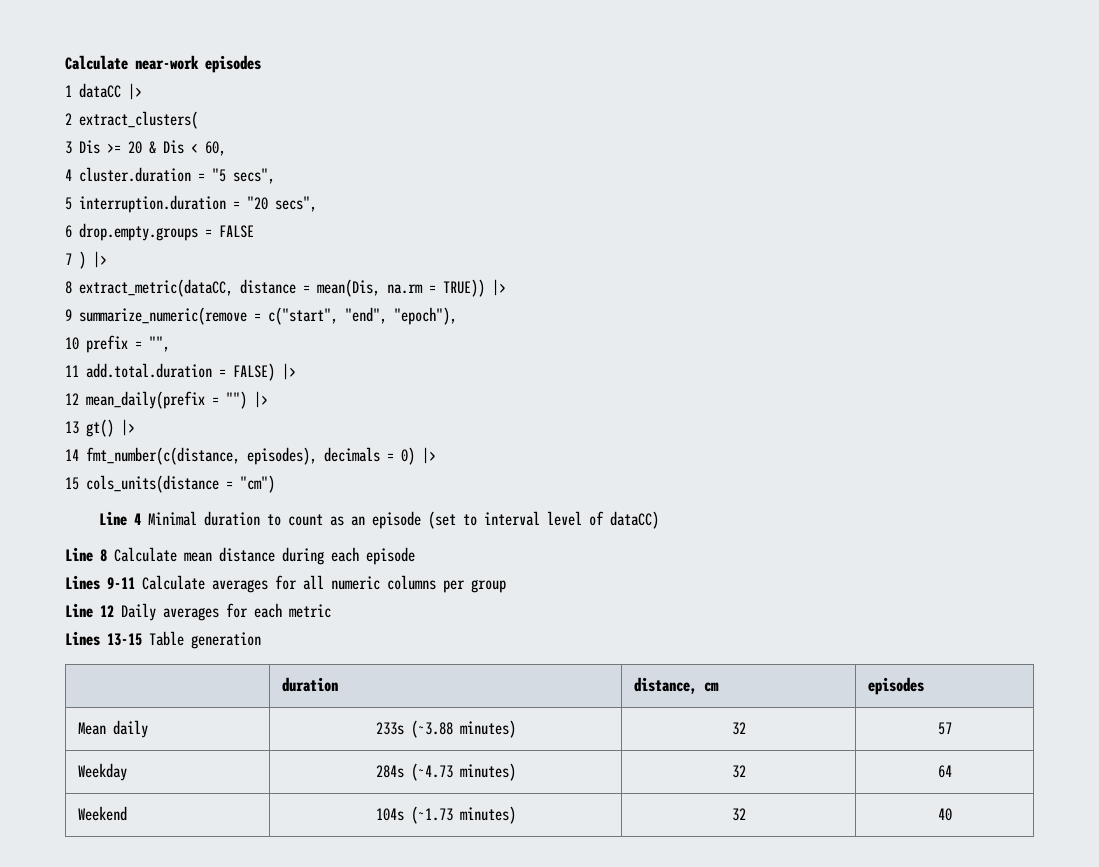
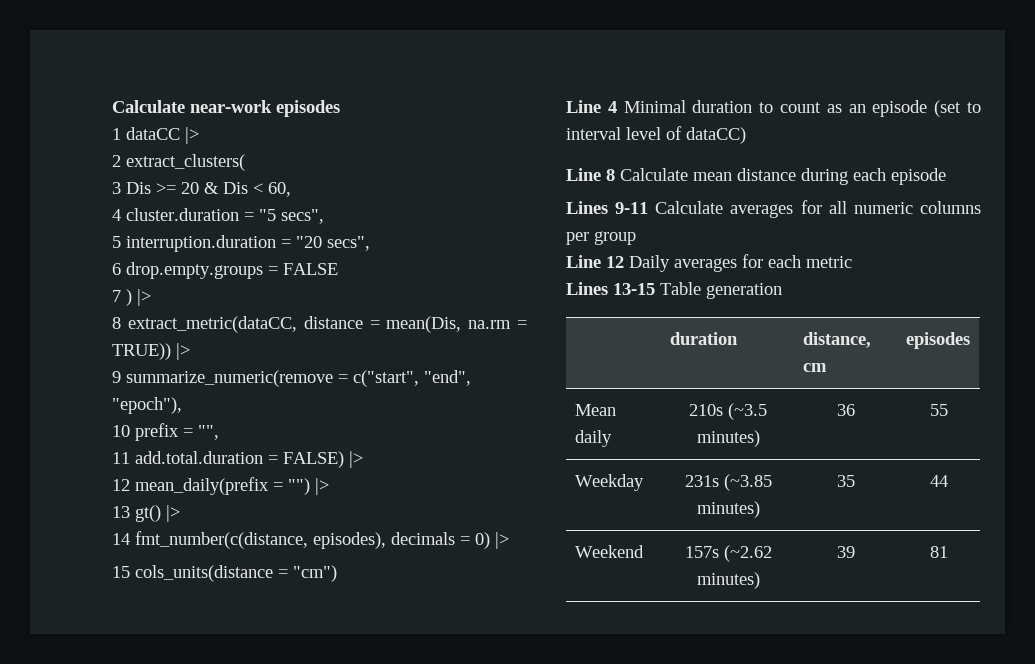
[375,720,516,738] [731,722,746,735] [937,722,952,735] 233s (~3.88 minutes) | 32 | 57 -> [689,403,767,420] [696,430,760,447] [837,404,855,416] [929,404,948,416] 210s (~3.5 minutes) | 36 | 55
[375,763,516,781] [731,765,746,778] [937,765,952,778] 284s (~4.73 minutes) | 32 | 64 -> [684,474,772,491] [696,501,760,518] [837,475,855,487] [929,475,948,487] 231s (~3.85 minutes) | 35 | 44
[375,806,516,824] [731,808,746,821] [937,808,952,821] 104s (~1.73 minutes) | 32 | 40 -> [684,545,772,562] [696,572,760,589] [837,546,855,558] [929,546,948,558] 157s (~2.62 minutes) | 39 | 81

